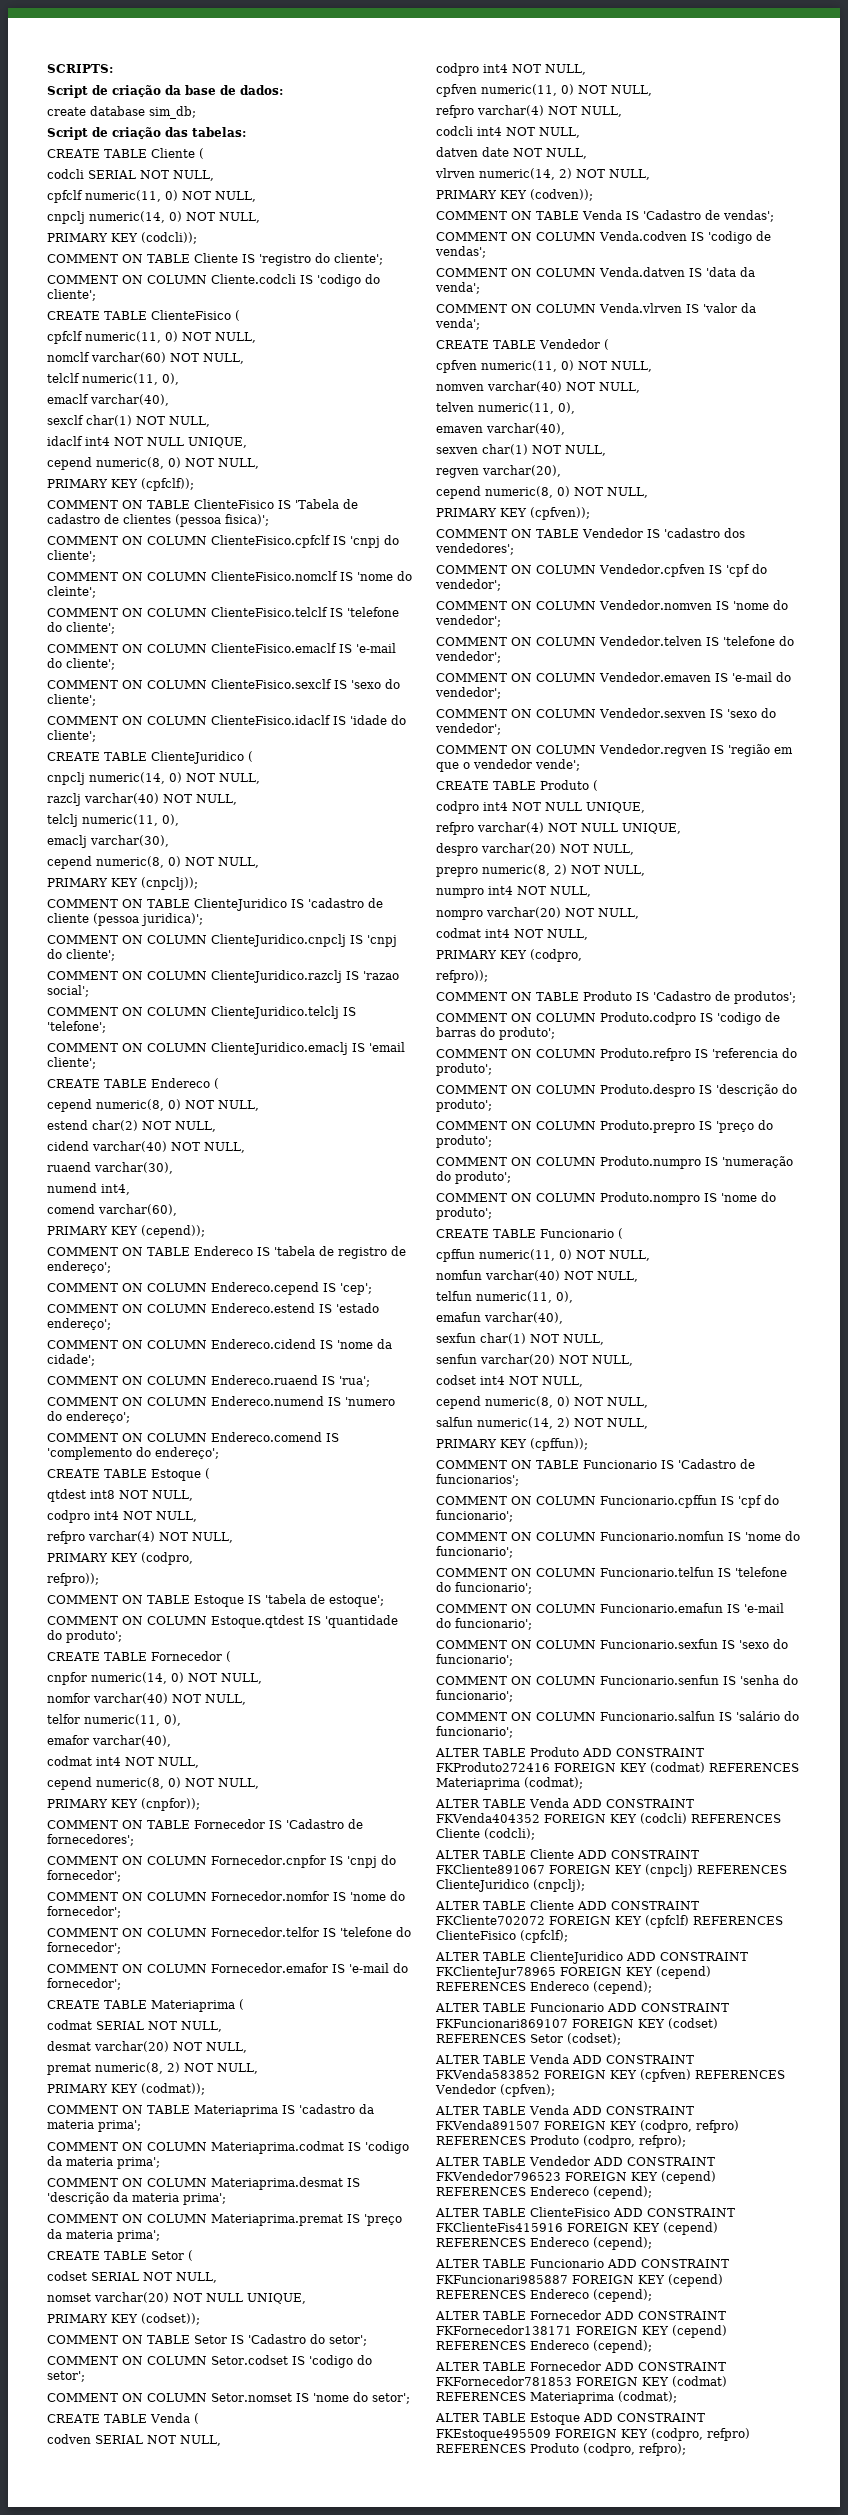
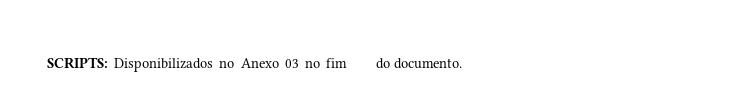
[47,85,283,98] [47,106,196,119] [47,127,246,140] [47,148,204,159] [47,169,214,181] [47,190,256,203] [47,211,260,224] [47,232,197,244] [47,253,383,266] [47,274,380,287] [47,289,96,301] [47,310,240,321] [47,331,256,344] [47,352,244,364] [47,373,179,385] [47,394,169,406] [47,415,210,427] [47,436,247,448] [47,457,259,470] [47,478,194,491] [47,499,358,509] [47,514,269,527] [47,535,399,548] [47,550,96,562] [47,571,412,581] [47,586,96,598] [47,607,399,617] [47,622,115,634] [47,643,396,653] [47,658,115,670] [47,679,400,689] [47,694,96,706] [47,715,406,725] [47,730,96,742] [47,751,253,764] [47,772,260,785] [47,793,237,806] [47,814,179,827] [47,835,169,848] [47,856,259,869] [47,877,198,890] [47,898,383,911] [47,913,203,926] [47,934,397,947] [47,949,115,961] [47,970,399,983] [47,985,89,997] [47,1006,356,1019] [47,1021,106,1033] [47,1042,405,1055] [47,1057,96,1069] [47,1078,219,1089] [47,1099,259,1112] [47,1120,216,1132] [47,1141,245,1153] [47,1162,173,1174] [47,1183,130,1195] [47,1204,177,1216] [47,1225,205,1238] [47,1246,406,1259] [47,1261,111,1273] [47,1282,372,1295] [47,1303,379,1313] [47,1318,111,1330] [47,1339,392,1349] [47,1354,95,1366] [47,1375,370,1387] [47,1396,395,1406] [47,1411,130,1423] [47,1432,339,1442] [47,1447,219,1460] [47,1468,210,1481] [47,1489,193,1502] [47,1510,197,1523] [47,1531,233,1544] [47,1552,193,1565] [47,1573,99,1586] [47,1594,384,1607] [47,1615,398,1628] [47,1630,122,1643] [47,1651,231,1662] [47,1672,262,1685] [47,1693,246,1705] [47,1714,181,1726] [47,1735,171,1747] [47,1756,199,1768] [47,1777,259,1790] [47,1798,200,1811] [47,1819,363,1829] [47,1834,134,1846] [47,1855,396,1868] [47,1870,121,1882] [47,1891,405,1901] [47,1906,121,1918] [47,1927,411,1937] [47,1942,121,1954] [47,1963,408,1973] [47,1978,121,1990] [47,1999,244,2012] [47,2020,222,2032] [47,2041,247,2053] [47,2062,258,2075] [47,2083,205,2095] [47,2104,374,2117] [47,2120,141,2132] [47,2141,409,2154] [47,2156,160,2169] [47,2177,360,2190] [47,2192,226,2205] [47,2214,402,2226] [47,2229,160,2242] [47,2250,193,2261] [47,2271,217,2283] [47,2292,306,2304] [47,2313,200,2325] [47,2334,367,2346] [47,2355,372,2368] [47,2371,85,2382] [47,2392,410,2404] [47,2413,199,2424] [47,2434,221,2446] [436,63,586,76] [436,84,652,97] [436,105,622,118] [436,126,580,138] [436,147,587,159] [435,168,650,180] [436,189,593,201] [436,210,774,222] [436,231,771,244] [435,246,486,258] [436,267,755,277] [435,282,480,294] [436,303,756,313] [435,318,480,330] [436,339,609,350] [436,360,652,373] [436,381,640,393] [436,402,575,414] [436,423,565,435] [436,444,606,456] [436,465,561,478] [436,486,648,499] [436,507,590,520] [436,528,745,538] [435,543,514,555] [436,564,767,577] [435,579,501,591] [436,600,788,610] [435,615,501,627] [436,636,794,646] [435,651,501,663] [436,672,791,682] [435,687,501,699] [436,708,776,718] [435,723,501,735] [436,744,793,757] [436,759,580,772] [436,780,598,791] [436,801,645,814] [436,822,681,835] [436,843,634,856] [436,864,645,877] [436,886,591,898] [436,907,639,920] [436,928,588,940] [436,949,582,962] [436,970,488,983] [436,991,796,1004] [436,1012,780,1025] [436,1027,555,1040] [436,1048,797,1061] [436,1063,492,1076] [436,1084,797,1097] [436,1099,492,1112] [436,1120,773,1133] [436,1135,492,1148] [436,1156,793,1169] [436,1171,511,1184] [436,1192,776,1205] [436,1207,492,1220] [436,1228,623,1239] [436,1249,650,1262] [436,1270,638,1282] [436,1291,573,1303] [436,1312,563,1324] [436,1333,604,1345] [436,1354,633,1366] [436,1375,583,1387] [436,1396,648,1409] [436,1417,648,1429] [436,1438,588,1451] [436,1459,755,1469] [436,1474,519,1486] [436,1495,779,1508] [436,1510,513,1522] [436,1531,800,1541] [436,1546,513,1558] [436,1567,787,1577] [436,1582,532,1594] [436,1603,784,1613] [436,1618,532,1630] [436,1639,788,1649] [436,1654,513,1666] [436,1675,798,1685] [436,1690,513,1702] [436,1711,799,1721] [436,1726,513,1738] [435,1747,704,1757] [436,1762,799,1773] [436,1777,583,1790] [435,1798,694,1808] [436,1813,781,1824] [436,1828,535,1840] [435,1849,699,1859] [436,1864,787,1877] [436,1879,585,1892] [435,1900,699,1910] [436,1915,783,1928] [436,1930,568,1943] [435,1951,748,1964] [436,1966,711,1979] [436,1981,652,1994] [435,2003,729,2012] [436,2018,718,2029] [436,2033,621,2045] [435,2054,694,2064] [436,2069,785,2082] [435,2084,555,2097] [435,2105,694,2115] [436,2120,739,2133] [436,2135,686,2148] [435,2156,715,2166] [436,2171,716,2184] [436,2186,652,2199] [435,2207,735,2217] [436,2222,718,2235] [436,2237,652,2250] [435,2259,729,2268] [436,2274,723,2287] [436,2289,652,2302] [435,2310,726,2320] [436,2325,727,2338] [436,2340,652,2353] [435,2361,726,2371] [436,2376,727,2387] [436,2391,677,2404] [435,2413,705,2425] [436,2428,750,2441] [436,2443,686,2456] // Script de criação da base de dados: // create database sim_db; // Script de criação das tabelas: // CREATE TABLE Cliente ( // codcli SERIAL NOT NULL, // cpfclf numeric(11, 0) NOT NULL, // cnpclj numeric(14, 0) NOT NULL, // PRIMARY KEY (codcli)); // COMMENT ON TABLE Cliente IS 'registro do cliente'; // COMMENT ON COLUMN Cliente.codcli IS 'codigo do cliente'; // CREATE TABLE ClienteFisico ( // cpfclf numeric(11, 0) NOT NULL, // nomclf varchar(60) NOT NULL, // telclf numeric(11, 0), // emaclf varchar(40), // sexclf char(1) NOT NULL, // idaclf int4 NOT NULL UNIQUE, // cepend numeric(8, 0) NOT NULL, // PRIMARY KEY (cpfclf)); // COMMENT ON TABLE ClienteFisico IS 'Tabela de cadastro de clientes (pessoa fisica)'; // COMMENT ON COLUMN ClienteFisico.cpfclf IS 'cnpj do cliente'; // COMMENT ON COLUMN ClienteFisico.nomclf IS 'nome do cleinte'; // COMMENT ON COLUMN ClienteFisico.telclf IS 'telefone do cliente'; // COMMENT ON COLUMN ClienteFisico.emaclf IS 'e-mail do cliente'; // COMMENT ON COLUMN ClienteFisico.sexclf IS 'sexo do cliente'; // COMMENT ON COLUMN ClienteFisico.idaclf IS 'idade do cliente'; // CREATE TABLE ClienteJuridico ( // cnpclj numeric(14, 0) NOT NULL, // razclj varchar(40) NOT NULL, // telclj numeric(11, 0), // emaclj varchar(30), // cepend numeric(8, 0) NOT NULL, // PRIMARY KEY (cnpclj)); // COMMENT ON TABLE ClienteJuridico IS 'cadastro de cliente (pessoa juridica)'; // COMMENT ON COLUMN ClienteJuridico.cnpclj IS 'cnpj do cliente'; // COMMENT ON COLUMN ClienteJuridico.razclj IS 'razao social'; // COMMENT ON COLUMN ClienteJuridico.telclj IS 'telefone'; // COMMENT ON COLUMN ClienteJuridico.emaclj IS 'email cliente'; // CREATE TABLE Endereco ( // cepend numeric(8, 0) NOT NULL, // estend char(2) NOT NULL, // cidend varchar(40) NOT NULL, // ruaend varchar(30), // numend int4, // comend varchar(60), // PRIMARY KEY (cepend)); // COMMENT ON TABLE Endereco IS 'tabela de registro de endereço'; // COMMENT ON COLUMN Endereco.cepend IS 'cep'; // COMMENT ON COLUMN Endereco.estend IS 'estado endereço'; // COMMENT ON COLUMN Endereco.cidend IS 'nome da cidade'; // COMMENT ON COLUMN Endereco.ruaend IS 'rua'; // COMMENT ON COLUMN Endereco.numend IS 'numero do endereço'; // COMMENT ON COLUMN Endereco.comend IS 'complemento do endereço'; // CREATE TABLE Estoque ( // qtdest int8 NOT NULL, // codpro int4 NOT NULL, // refpro varchar(4) NOT NULL, // PRIMARY KEY (codpro, // refpro)); // COMMENT ON TABLE Estoque IS 'tabela de estoque'; // COMMENT ON COLUMN Estoque.qtdest IS 'quantidade do produto'; // CREATE TABLE Fornecedor ( // cnpfor numeric(14, 0) NOT NULL, // nomfor varchar(40) NOT NULL, // telfor numeric(11, 0), // emafor varchar(40), // codmat int4 NOT NULL, // cepend numeric(8, 0) NOT NULL, // PRIMARY KEY (cnpfor)); // COMMENT ON TABLE Fornecedor IS 'Cadastro de fornecedores'; // COMMENT ON COLUMN Fornecedor.cnpfor IS 'cnpj do fornecedor'; // COMMENT ON COLUMN Fornecedor.nomfor IS 'nome do fornecedor'; // COMMENT ON COLUMN Fornecedor.telfor IS 'telefone do fornecedor'; // COMMENT ON COLUMN Fornecedor.emafor IS 'e-mail do fornecedor'; // CREATE TABLE Materiaprima ( // codmat SERIAL NOT NULL, // desmat varchar(20) NOT NULL, // premat numeric(8, 2) NOT NULL, // PRIMARY KEY (codmat)); // COMMENT ON TABLE Materiaprima IS 'cadastro da materia prima'; // COMMENT ON COLUMN Materiaprima.codmat IS 'codigo da materia prima'; // COMMENT ON COLUMN Materiaprima.desmat IS 'descrição da materia prima'; // COMMENT ON COLUMN Materiaprima.premat IS 'preço da materia prima'; // CREATE TABLE Setor ( // codset SERIAL NOT NULL, // nomset varchar(20) NOT NULL UNIQUE, // PRIMARY KEY (codset)); // COMMENT ON TABLE Setor IS 'Cadastro do setor'; // COMMENT ON COLUMN Setor.codset IS 'codigo do setor'; // COMMENT ON COLUMN Setor.nomset IS 'nome do setor'; // CREATE TABLE Venda ( // codven SERIAL NOT NULL, // codpro int4 NOT NULL, // cpfven numeric(11, 0) NOT NULL, // refpro varchar(4) NOT NULL, // codcli int4 NOT NULL, // datven date NOT NULL, // vlrven numeric(14, 2) NOT NULL, // PRIMARY KEY (codven)); // COMMENT ON TABLE Venda IS 'Cadastro de vendas'; // COMMENT ON COLUMN Venda.codven IS 'codigo de vendas'; // COMMENT ON COLUMN Venda.datven IS 'data da venda'; // COMMENT ON COLUMN Venda.vlrven IS 'valor da venda'; // CREATE TABLE Vendedor ( // cpfven numeric(11, 0) NOT NULL, // nomven varchar(40) NOT NULL, // telven numeric(11, 0), // emaven varchar(40), // sexven char(1) NOT NULL, // regven varchar(20), // cepend numeric(8, 0) NOT NULL, // PRIMARY KEY (cpfven)); // COMMENT ON TABLE Vendedor IS 'cadastro dos vendedores'; // COMMENT ON COLUMN Vendedor.cpfven IS 'cpf do vendedor'; // COMMENT ON COLUMN Vendedor.nomven IS 'nome do vendedor'; // COMMENT ON COLUMN Vendedor.telven IS 'telefone do vendedor'; // COMMENT ON COLUMN Vendedor.emaven IS 'e-mail do vendedor'; // COMMENT ON COLUMN Vendedor.sexven IS 'sexo do vendedor'; // COMMENT ON COLUMN Vendedor.regven IS 'região em que o vendedor vende'; // CREATE TABLE Produto ( // codpro int4 NOT NULL UNIQUE, // refpro varchar(4) NOT NULL UNIQUE, // despro varchar(20) NOT NULL, // prepro numeric(8, 2) NOT NULL, // numpro int4 NOT NULL, // nompro varchar(20) NOT NULL, // codmat int4 NOT NULL, // PRIMARY KEY (codpro, // refpro)); // COMMENT ON TABLE Produto IS 'Cadastro de produtos'; // COMMENT ON COLUMN Produto.codpro IS 'codigo de barras do produto'; // COMMENT ON COLUMN Produto.refpro IS 'referencia do produto'; // COMMENT ON COLUMN Produto.despro IS 'descrição do produto'; // COMMENT ON COLUMN Produto.prepro IS 'preço do produto'; // COMMENT ON COLUMN Produto.numpro IS 'numeração do produto'; // COMMENT ON COLUMN Produto.nompro IS 'nome do produto'; // CREATE TABLE Funcionario ( // cpffun numeric(11, 0) NOT NULL, // nomfun varchar(40) NOT NULL, // telfun numeric(11, 0), // emafun varchar(40), // sexfun char(1) NOT NULL, // senfun varchar(20) NOT NULL, // codset int4 NOT NULL, // cepend numeric(8, 0) NOT NULL, // salfun numeric(14, 2) NOT NULL, // PRIMARY KEY (cpffun)); // COMMENT ON TABLE Funcionario IS 'Cadastro de funcionarios'; // COMMENT ON COLUMN Funcionario.cpffun IS 'cpf do funcionario'; // COMMENT ON COLUMN Funcionario.nomfun IS 'nome do funcionario'; // COMMENT ON COLUMN Funcionario.telfun IS 'telefone do funcionario'; // COMMENT ON COLUMN Funcionario.emafun IS 'e-mail do funcionario'; // COMMENT ON COLUMN Funcionario.sexfun IS 'sexo do funcionario'; // COMMENT ON COLUMN Funcionario.senfun IS 'senha do funcionario'; // COMMENT ON COLUMN Funcionario.salfun IS 'salário do funcionario'; // ALTER TABLE Produto ADD CONSTRAINT FKProduto272416 FOREIGN KEY (codmat) REFERENCES Materiaprima (codmat); // ALTER TABLE Venda ADD CONSTRAINT FKVenda404352 FOREIGN KEY (codcli) REFERENCES Cliente (codcli); // ALTER TABLE Cliente ADD CONSTRAINT FKCliente891067 FOREIGN KEY (cnpclj) REFERENCES ClienteJuridico (cnpclj); // ALTER TABLE Cliente ADD CONSTRAINT FKCliente702072 FOREIGN KEY (cpfclf) REFERENCES ClienteFisico (cpfclf); // ALTER TABLE ClienteJuridico ADD CONSTRAINT FKClienteJur78965 FOREIGN KEY (cepend) REFERENCES Endereco (cepend); // ALTER TABLE Funcionario ADD CONSTRAINT FKFuncionari869107 FOREIGN KEY (codset) REFERENCES Setor (codset); // ALTER TABLE Venda ADD CONSTRAINT FKVenda583852 FOREIGN KEY (cpfven) REFERENCES Vendedor (cpfven); // ALTER TABLE Venda ADD CONSTRAINT FKVenda891507 FOREIGN KEY (codpro, refpro) REFERENCES Produto (codpro, refpro); // ALTER TABLE Vendedor ADD CONSTRAINT FKVendedor796523 FOREIGN KEY (cepend) REFERENCES Endereco (cepend); // ALTER TABLE ClienteFisico ADD CONSTRAINT FKClienteFis415916 FOREIGN KEY (cepend) REFERENCES Endereco (cepend); // ALTER TABLE Funcionario ADD CONSTRAINT FKFuncionari985887 FOREIGN KEY (cepend) REFERENCES Endereco (cepend); // ALTER TABLE Fornecedor ADD CONSTRAINT FKFornecedor138171 FOREIGN KEY (cepend) REFERENCES Endereco (cepend); // ALTER TABLE Fornecedor ADD CONSTRAINT FKFornecedor781853 FOREIGN KEY (codmat) REFERENCES Materiaprima (codmat); // ALTER TABLE Estoque ADD CONSTRAINT FKEstoque495509 FOREIGN KEY (codpro, refpro) REFERENCES Produto (codpro, refpro); -> [114,58,462,72] Disponibilizados no Anexo 03 no fim do documento.

